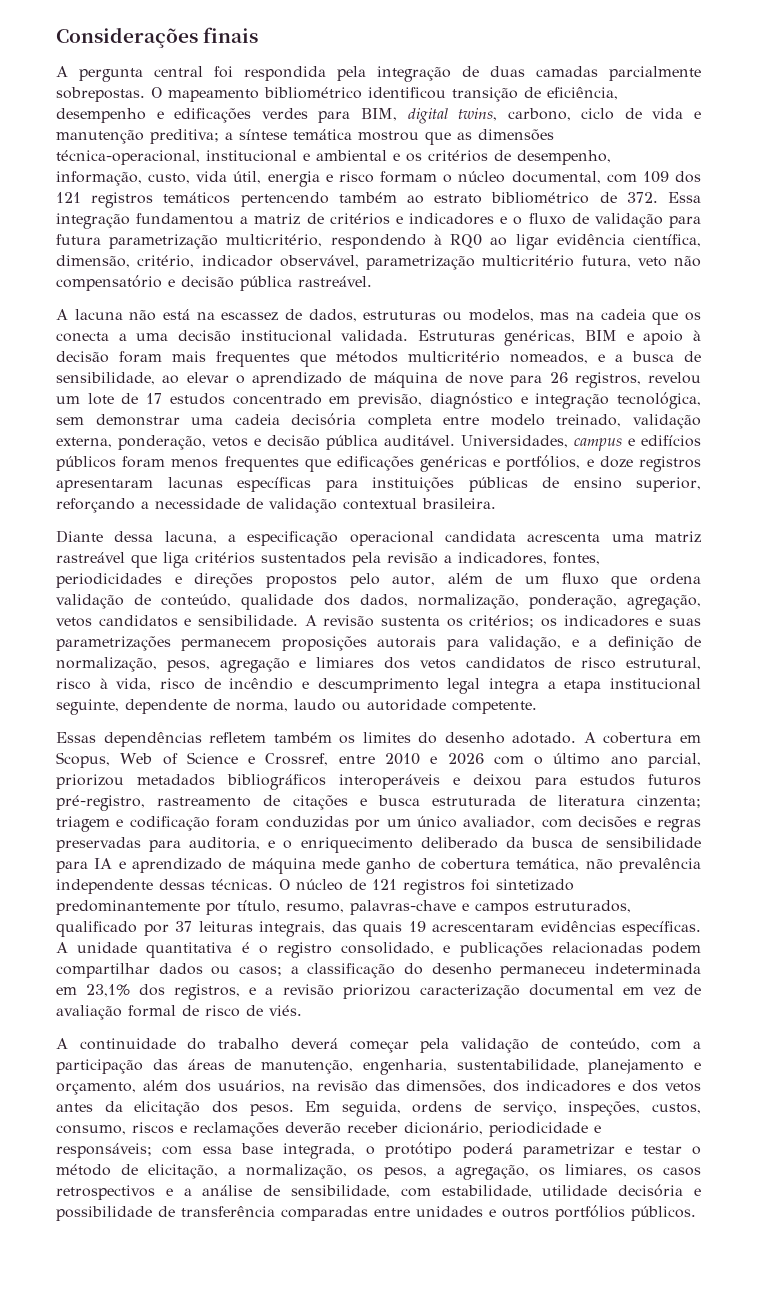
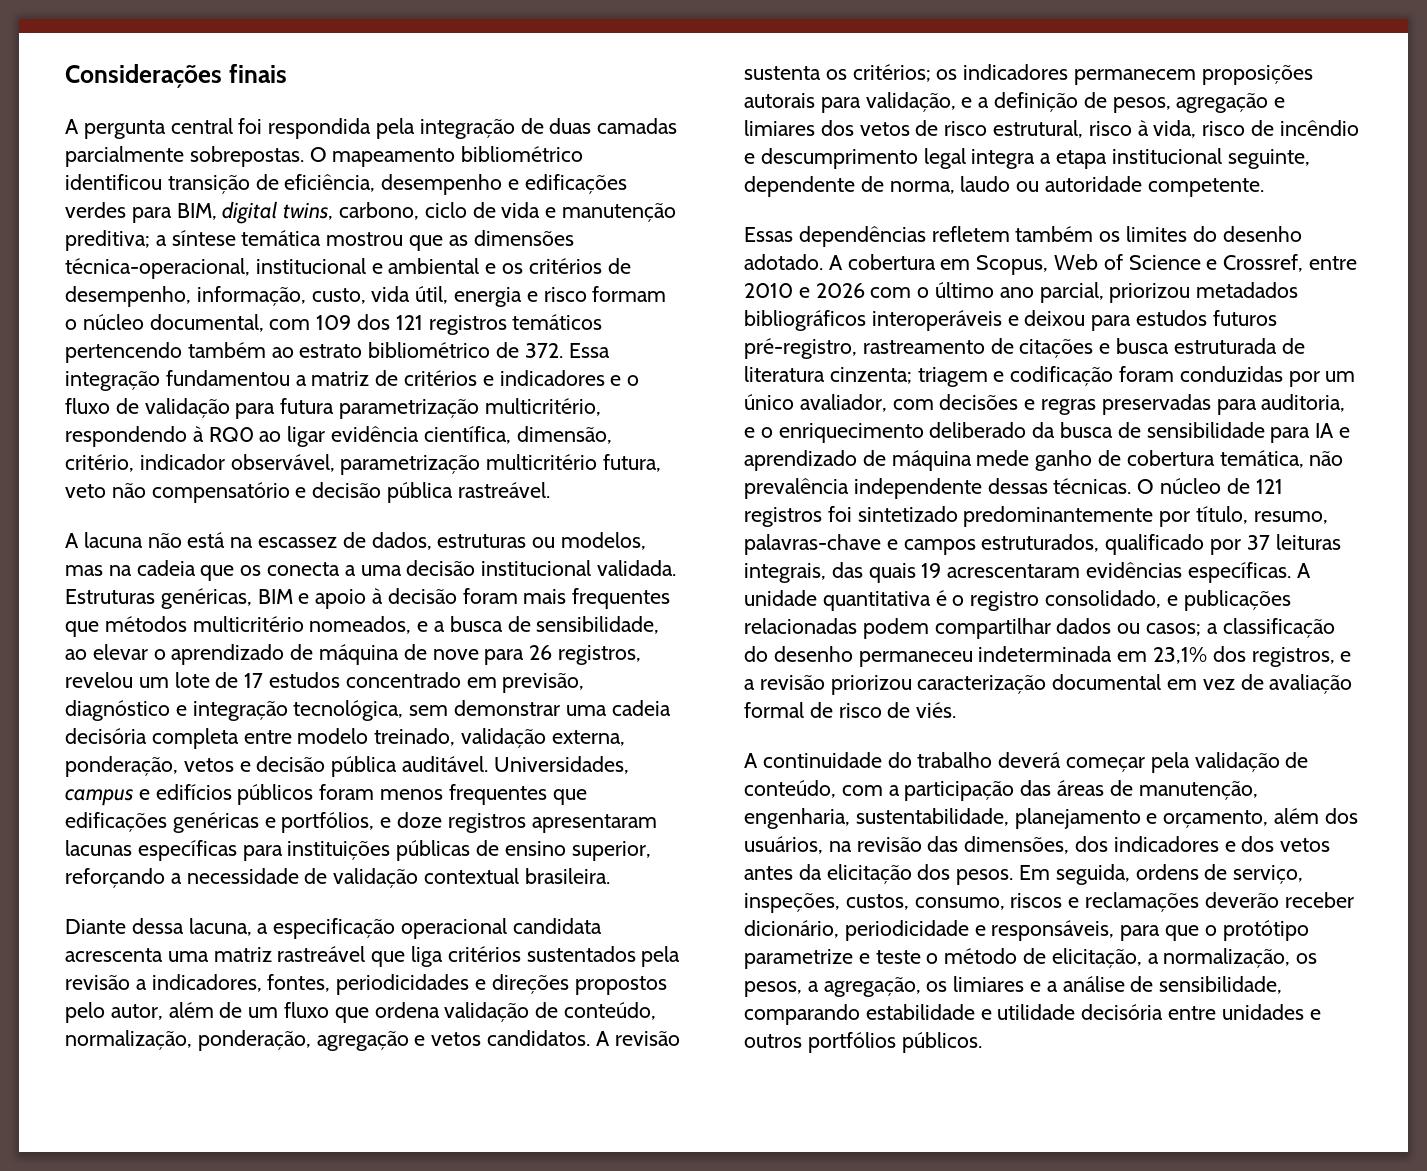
[241,594,701,610] [56,615,298,627] qualidade dos dados, normalização, ponderação, agregação, vetos candidatos e sensibilidade. -> [65,1030,591,1051] normalização, ponderação, agregação e vetos candidatos.
[655,618,701,626] [56,636,171,651] e suas parametrizações -> (1069, 72) none
[56,657,157,672] normalização, -> (1107, 100) none
[465,657,545,669] candidatos -> (910, 129) none
[56,1142,682,1159] responsáveis; com essa base integrada, o protótipo poderá parametrizar e testar -> [991,920,1309,941] [744,949,921,969] responsáveis, para que o protótipo parametrize e teste
[564,1164,701,1177] [56,1185,155,1200] limiares, os casos retrospectivos -> [953,976,1025,992] limiares
[400,1184,701,1198] [56,1206,368,1221] com estabilidade, utilidade decisória e possibilidade de transferência comparadas -> [744,1004,1164,1025] comparando estabilidade e utilidade decisória

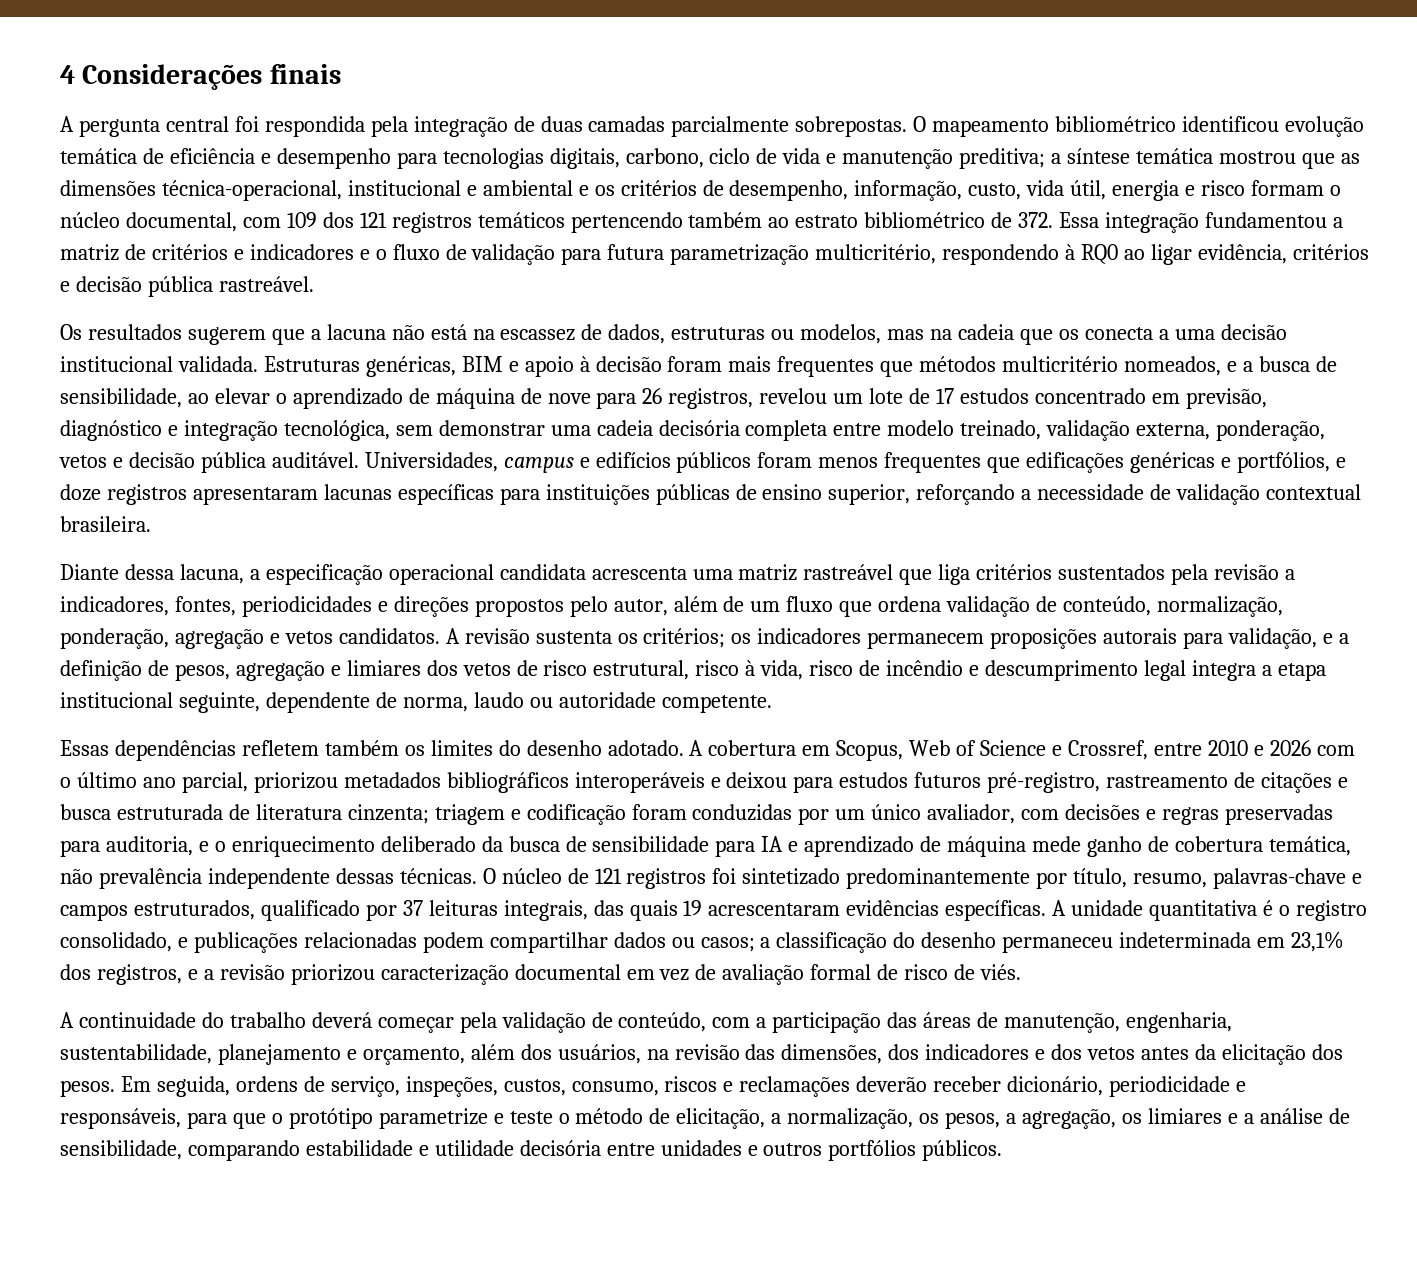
(65, 76) none -> [60,65,75,84] 4
[167,174,627,195] [65,201,334,224] transição de eficiência, desempenho e edificações verdes para BIM, digital twins, -> [1285,116,1365,137] [60,148,620,169] evolução temática de eficiência e desempenho para tecnologias digitais,
[331,426,612,444] [65,454,662,475] [65,482,290,503] evidência científica, dimensão, critério, indicador observável, parametrização multicritério futura, veto não compensatório -> [1197,244,1369,264] evidência, critérios
[65,533,79,548] A -> [60,324,321,345] Os resultados sugerem que a

